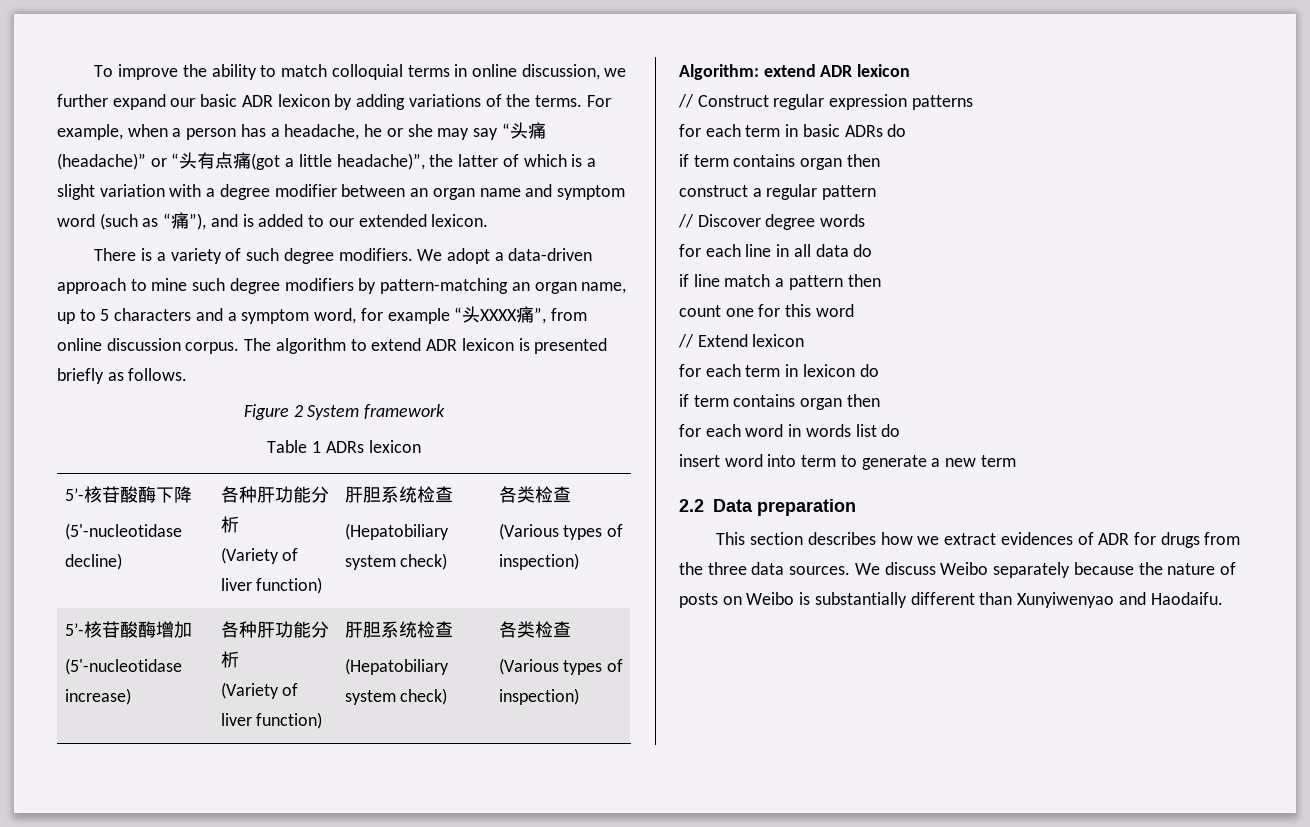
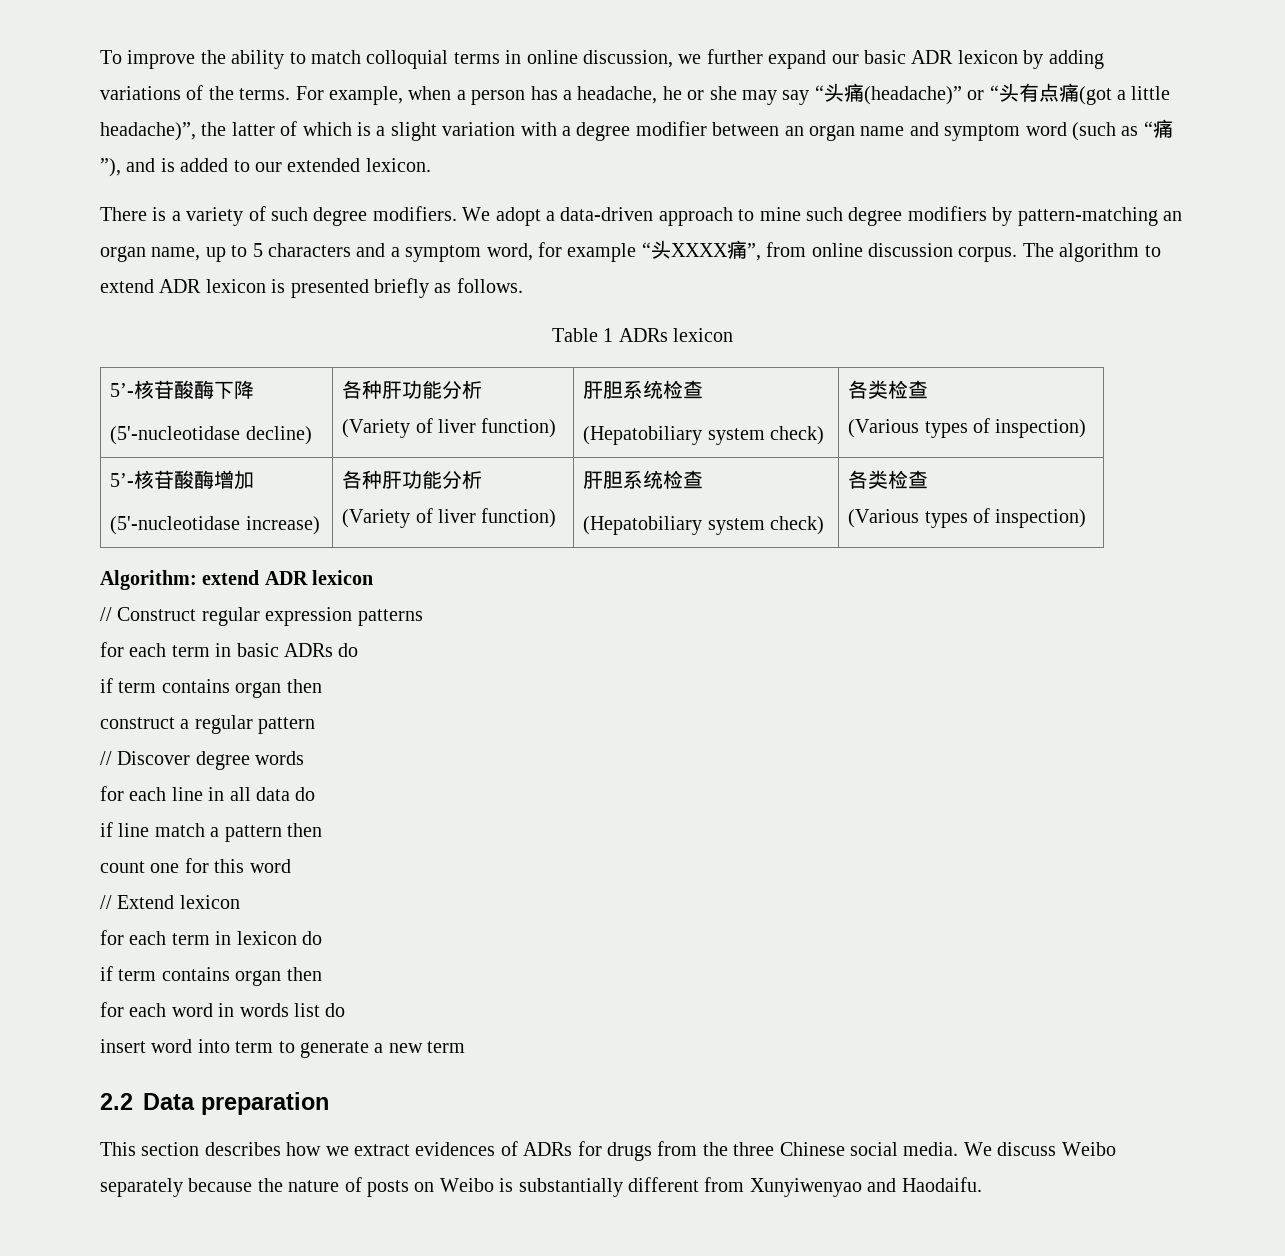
[243,404,446,420] // Figure 2 System framework -> (523, 285) none
[1098,533,1130,545] ADR -> [523,1142,573,1156] ADRs
[751,562,851,575] data sources. -> [779,1142,959,1156] Chinese social media.
[979,592,1013,605] than -> [704,1177,745,1192] from

